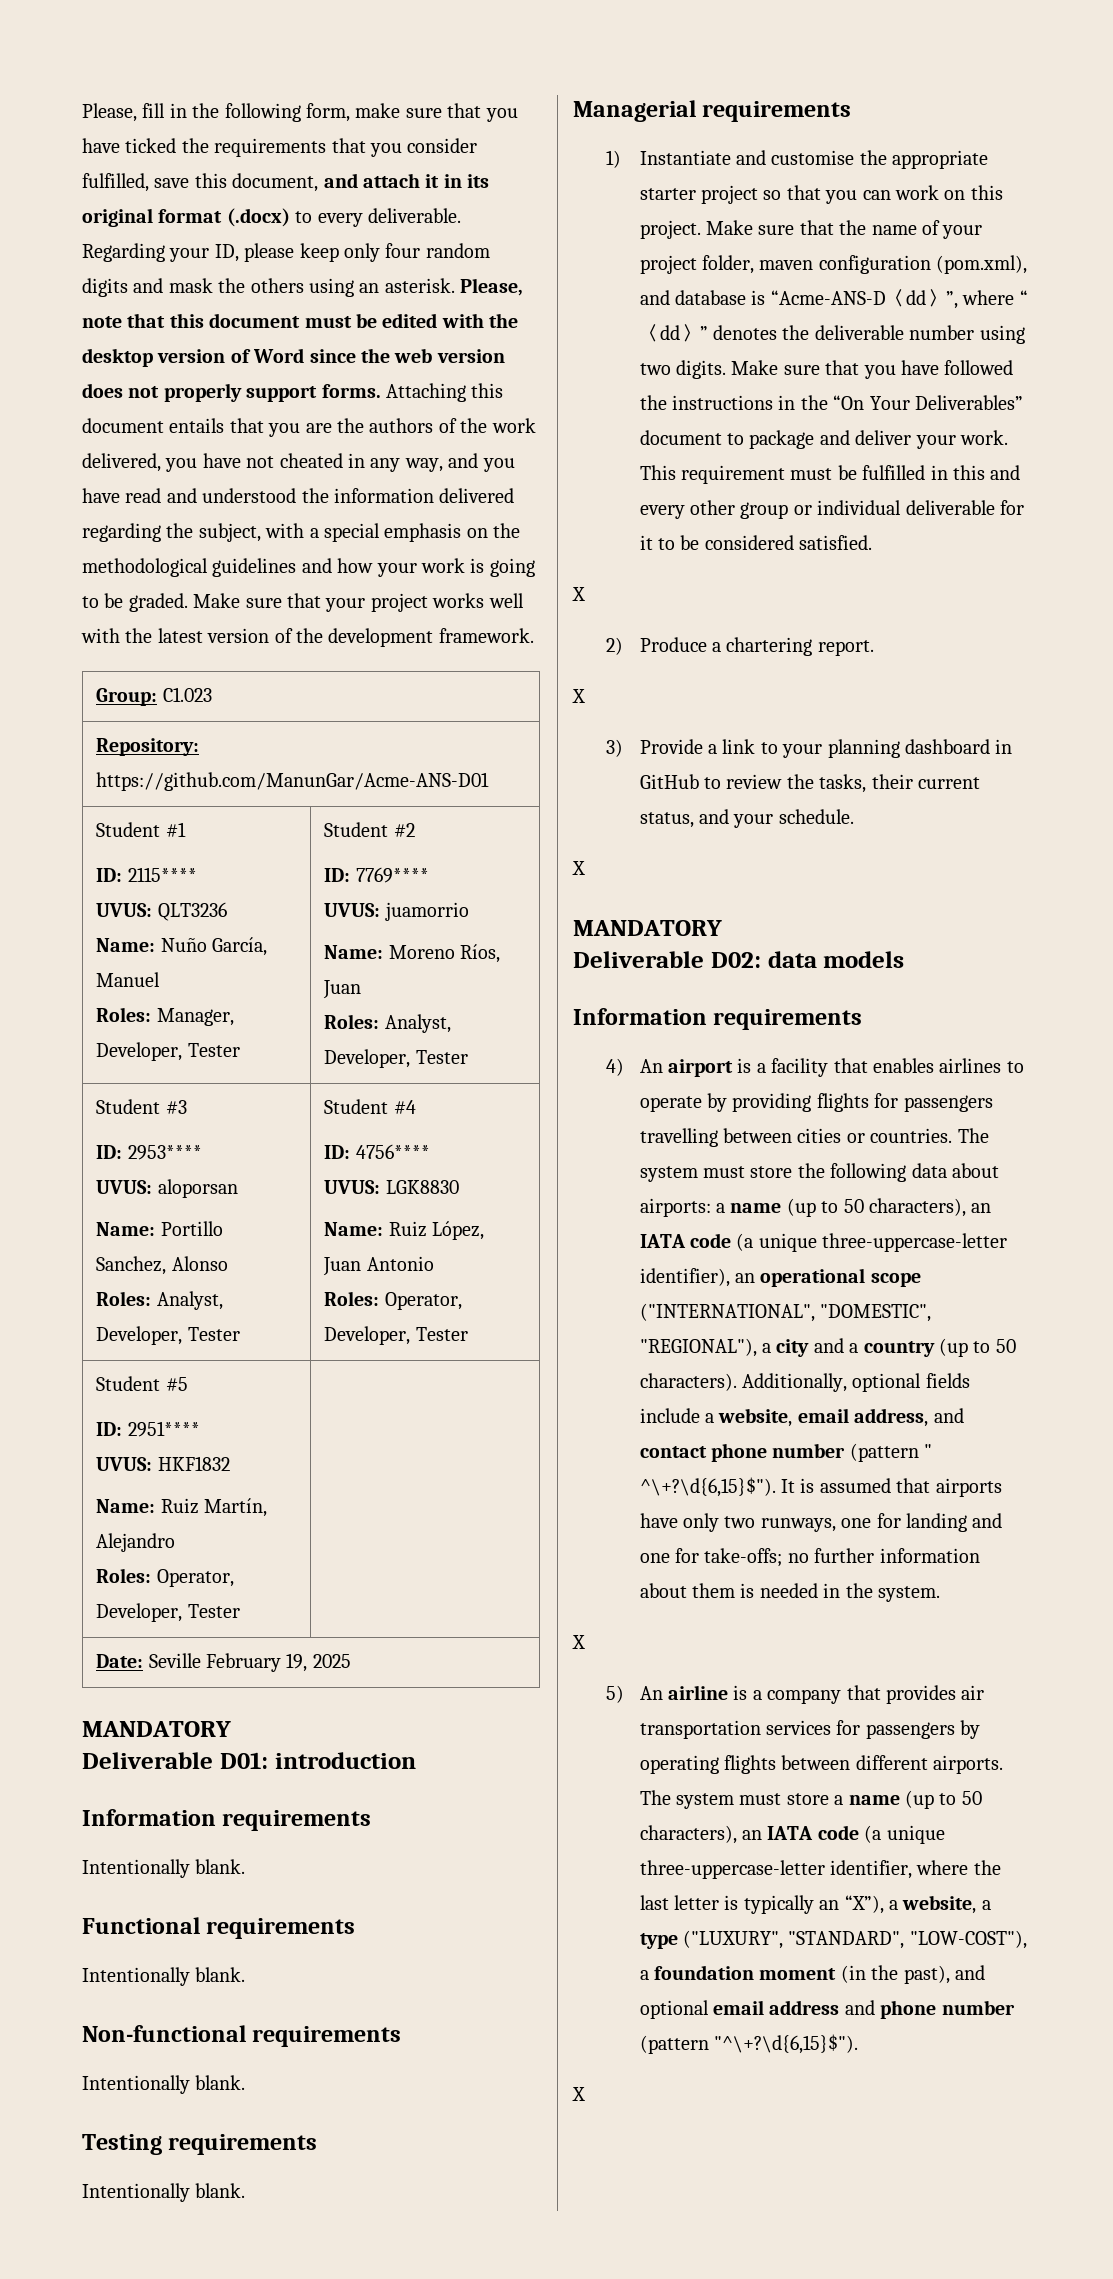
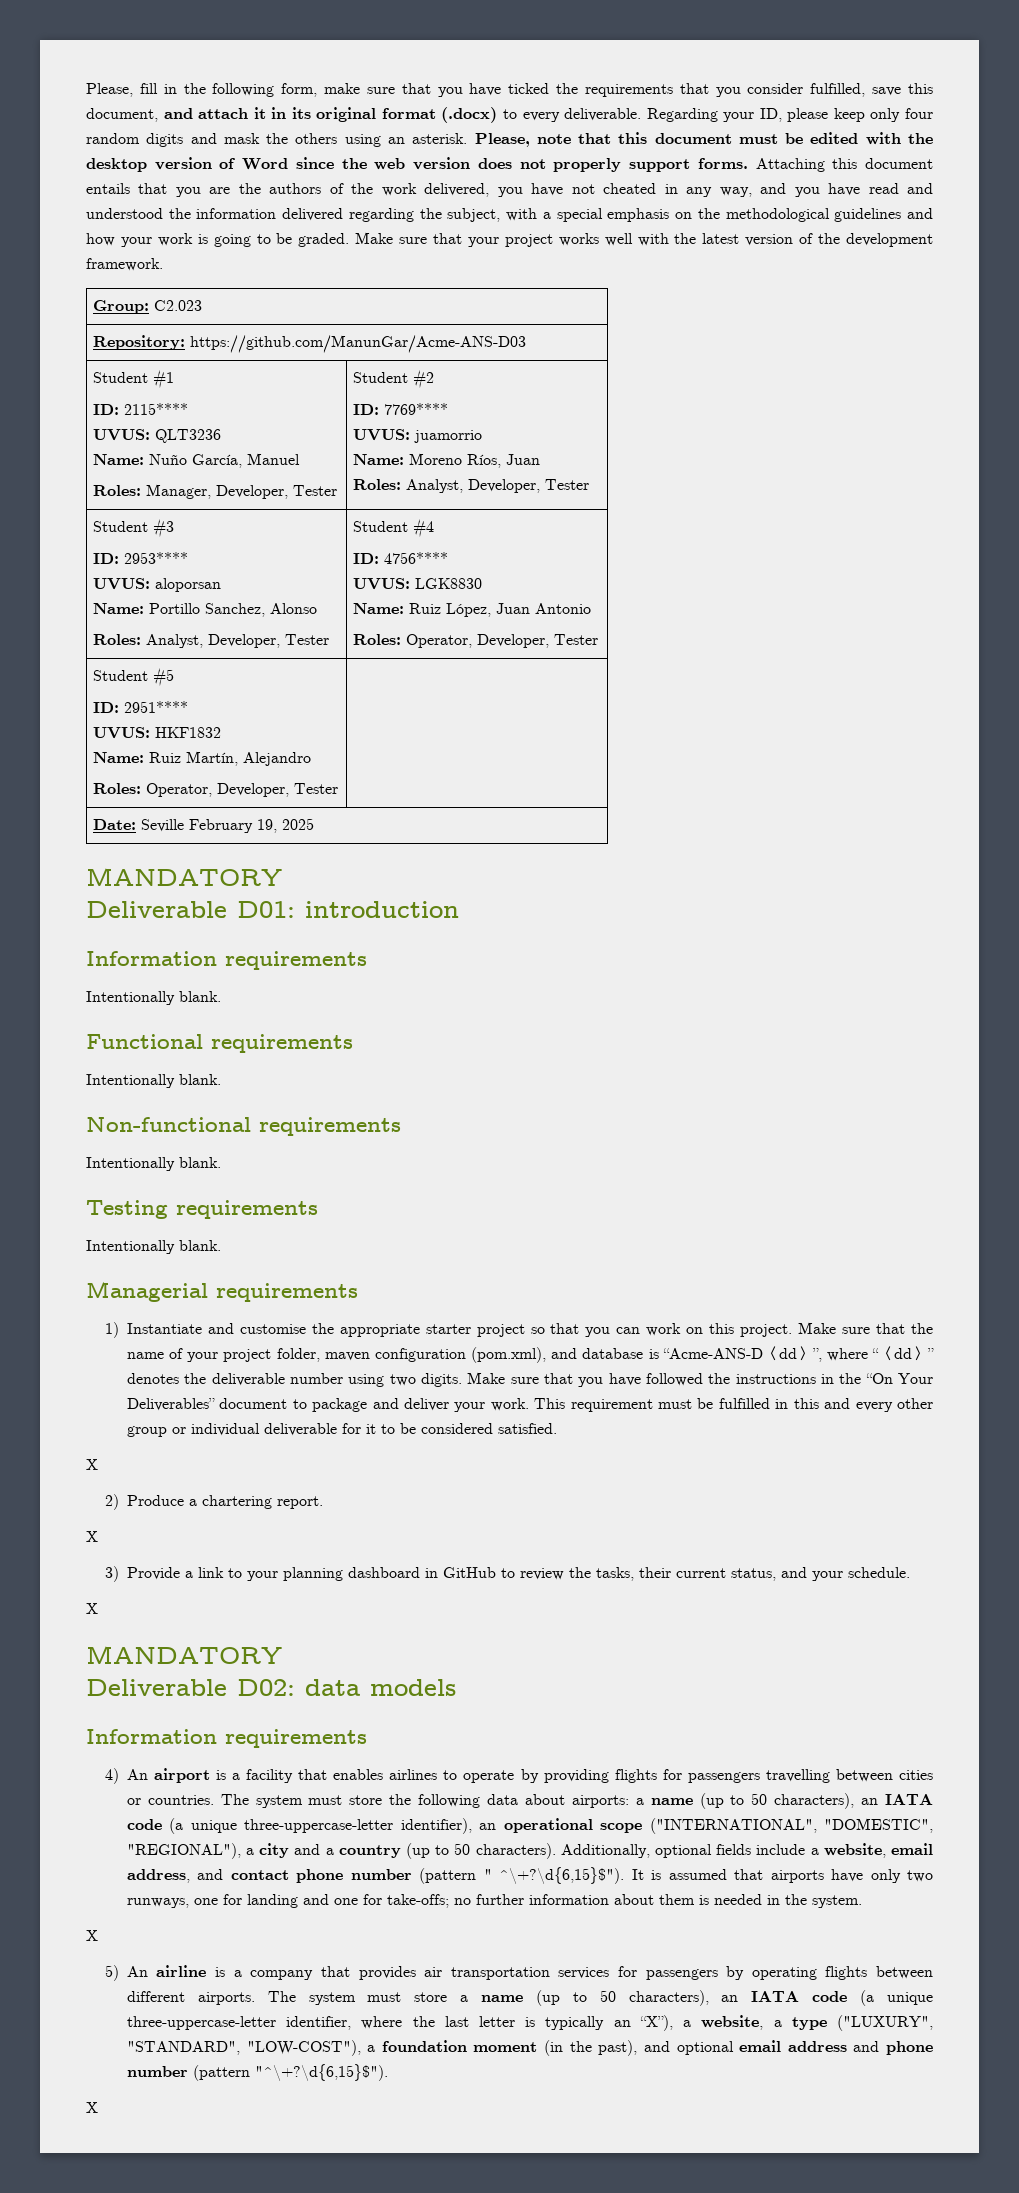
[162,687,212,702] C1.023 -> [153,300,202,311] C2.023
[96,772,490,791] https://github.com/ManunGar/Acme-ANS-D01 -> [189,335,526,353] https://github.com/ManunGar/Acme-ANS-D03

